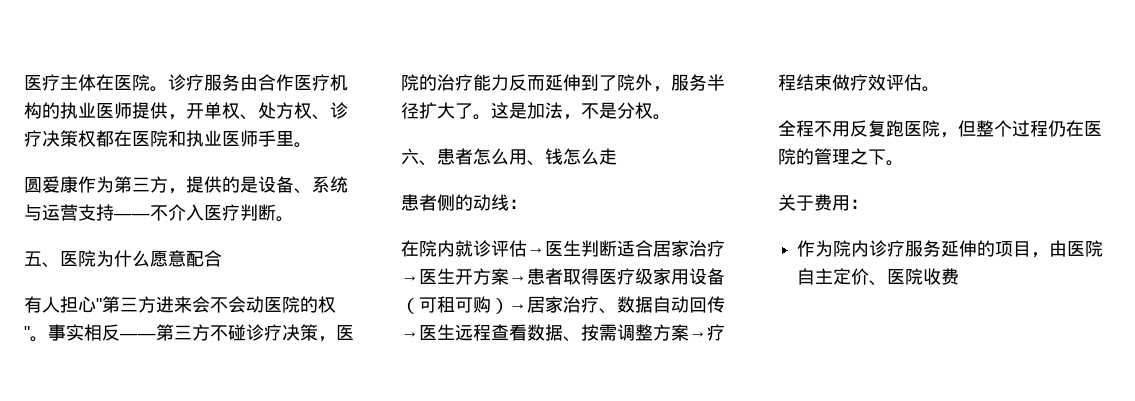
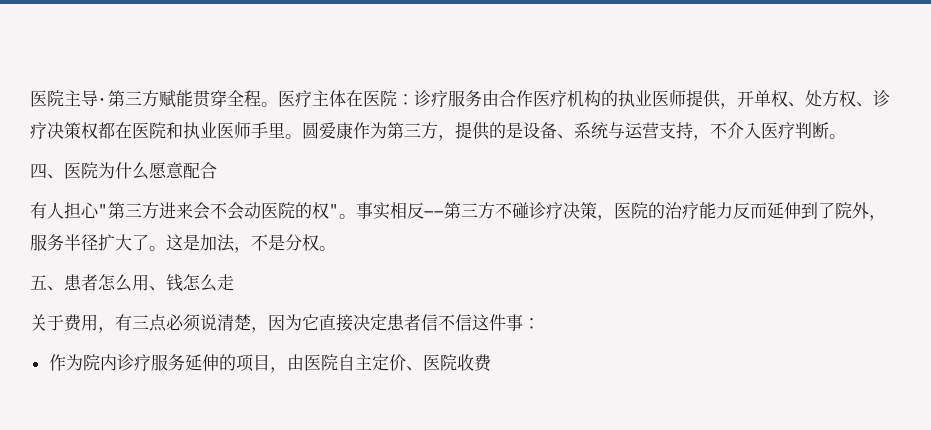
[24,75,42,90] 医 -> [30,90,295,108] 医院主导·第三方赋能贯穿全程。医
[150,86,168,92] 。 -> [397,94,414,105] ：
(312, 145) // -> (302, 136) none
[114,213,150,219] —— -> [693,135,710,141] ，
[24,251,42,266] 五 -> [30,163,47,179] 四
[401,148,419,165] 六 -> [30,275,47,290] 五
[401,194,527,211] [401,240,725,257] [401,268,725,285] [401,296,725,314] [401,324,725,342] [778,74,940,92] [778,120,1102,138] [778,148,904,166] [778,194,850,211] 患者侧的动线： // 在院内就诊评估→医生判断适合居家治疗→医生开方案→患者取得医疗级家用设备（可租可购）→居家治疗、数据自动回传→医生远程查看数据、按需调整方案→疗程结束做疗效评估。 // 全程不用反复跑医院，但整个过程仍在医院的管理之下。 // 关于费用 -> [30,314,523,333] 关于费用，有三点必须说清楚，因为它直接决定患者信不信这件事

